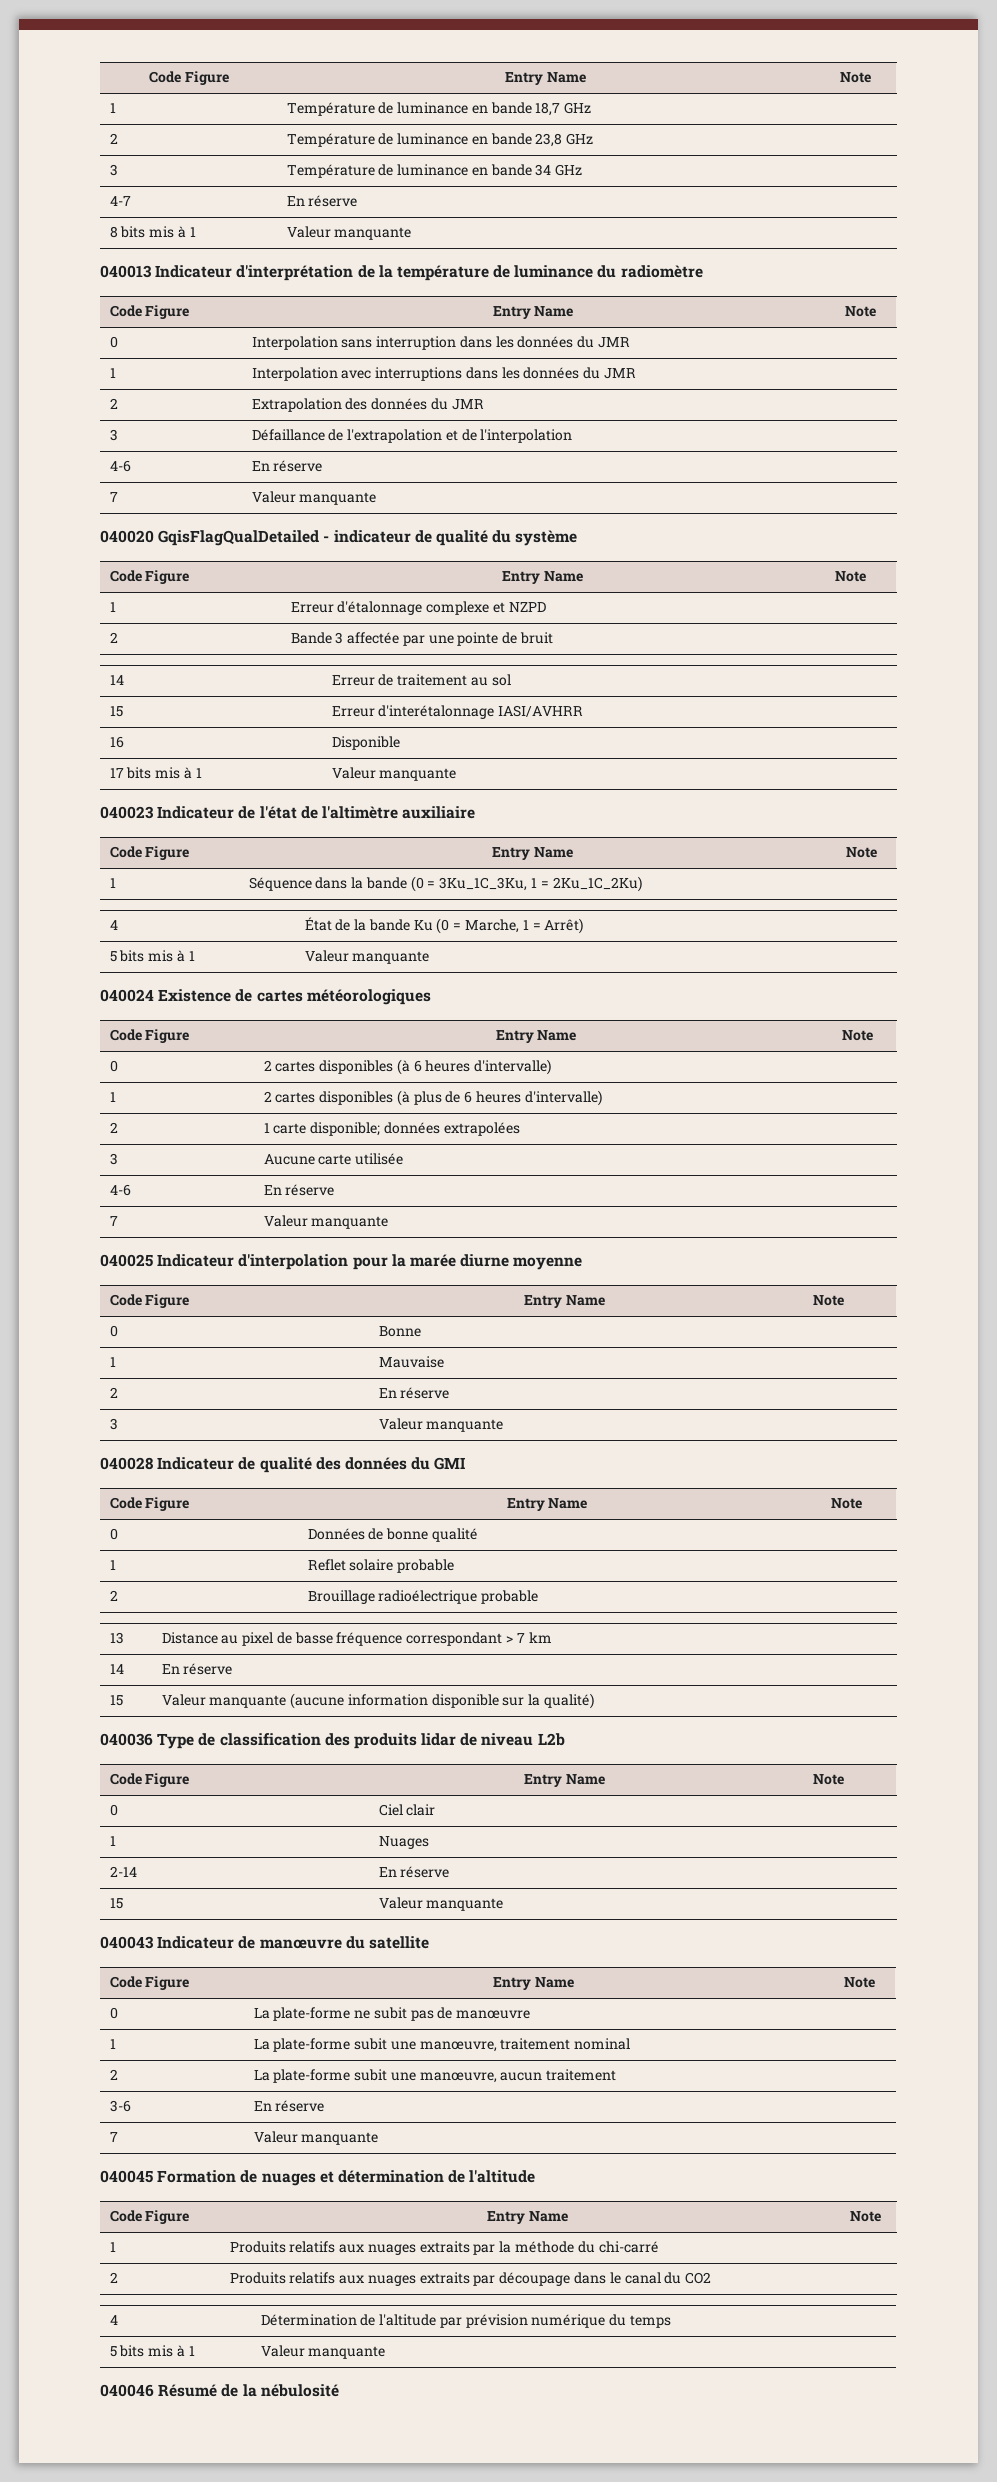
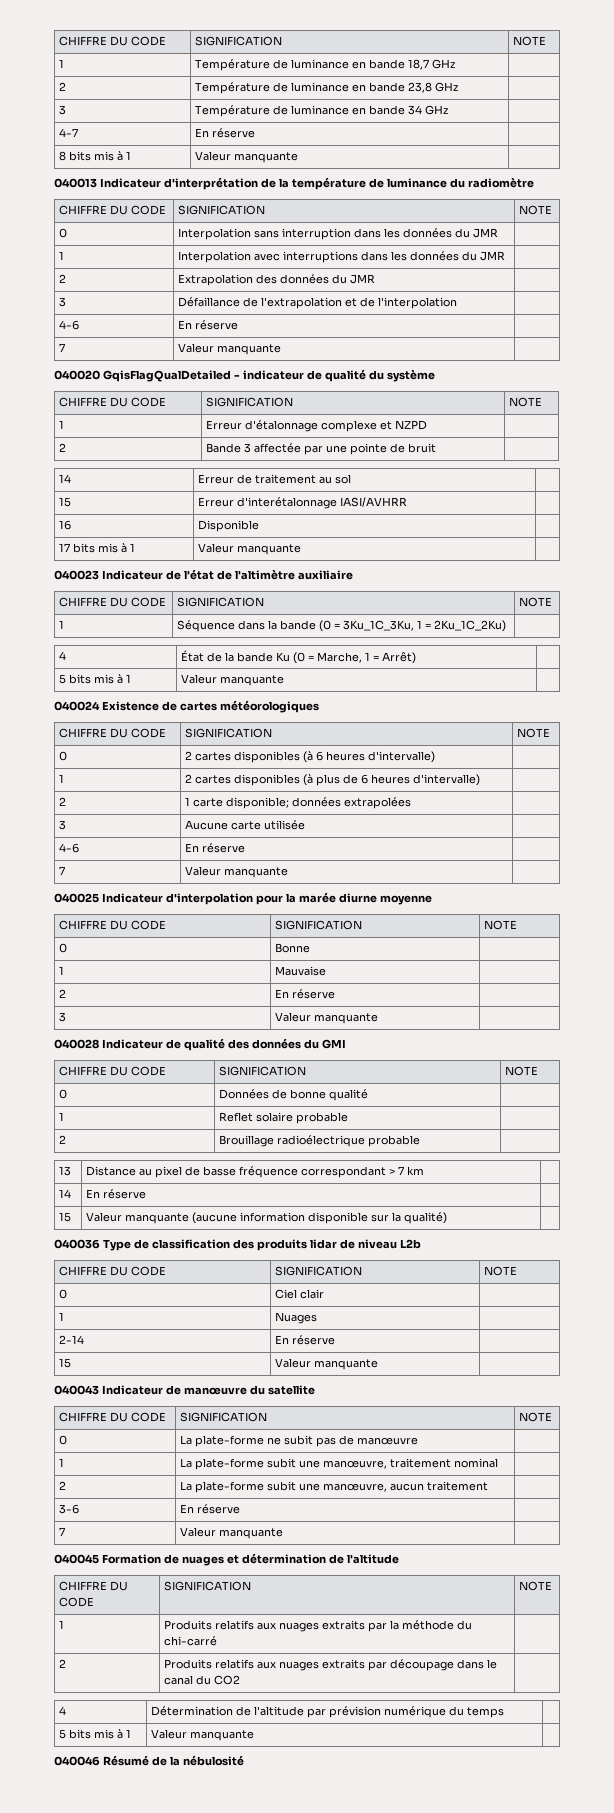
[149,71,229,85] [505,72,586,85] [839,72,871,83] Code Figure | Entry Name | Note -> [59,36,167,46] [195,36,283,46] [513,36,547,46] CHIFFRE DU CODE | SIGNIFICATION | NOTE
[109,305,190,319] [492,306,574,319] [844,306,876,317] Code Figure | Entry Name | Note -> [59,205,167,215] [178,205,266,215] [519,205,553,215] CHIFFRE DU CODE | SIGNIFICATION | NOTE
[109,570,190,584] [502,571,583,584] [834,571,866,582] Code Figure | Entry Name | Note -> [59,397,167,407] [206,397,294,407] [509,397,543,407] CHIFFRE DU CODE | SIGNIFICATION | NOTE
[109,846,190,860] [492,847,573,860] [845,847,877,858] Code Figure | Entry Name | Note -> [59,597,167,607] [177,597,265,607] [519,597,553,607] CHIFFRE DU CODE | SIGNIFICATION | NOTE
[109,1029,190,1043] [495,1030,577,1043] [841,1030,873,1041] Code Figure | Entry Name | Note -> [59,728,167,738] [185,728,273,738] [517,728,551,738] CHIFFRE DU CODE | SIGNIFICATION | NOTE
[109,1294,190,1308] [524,1295,605,1308] [812,1295,844,1306] Code Figure | Entry Name | Note -> [59,920,167,930] [275,920,363,930] [484,920,518,930] CHIFFRE DU CODE | SIGNIFICATION | NOTE
[109,1497,190,1511] [506,1498,588,1511] [830,1498,862,1509] Code Figure | Entry Name | Note -> [59,1066,167,1076] [219,1066,307,1076] [505,1066,539,1076] CHIFFRE DU CODE | SIGNIFICATION | NOTE
[109,1773,190,1787] [524,1774,605,1787] [812,1774,844,1785] Code Figure | Entry Name | Note -> [59,1266,167,1276] [275,1266,363,1276] [484,1266,518,1276] CHIFFRE DU CODE | SIGNIFICATION | NOTE
[109,1976,190,1990] [493,1977,574,1990] [843,1977,875,1988] Code Figure | Entry Name | Note -> [59,1412,167,1422] [180,1412,268,1422] [519,1412,553,1422] CHIFFRE DU CODE | SIGNIFICATION | NOTE
[109,2210,190,2224] [487,2211,568,2224] [850,2211,881,2222] Code Figure | Entry Name | Note -> [59,1581,129,1591] [59,1597,95,1607] [164,1581,252,1591] [519,1581,553,1591] CHIFFRE DU CODE | SIGNIFICATION | NOTE

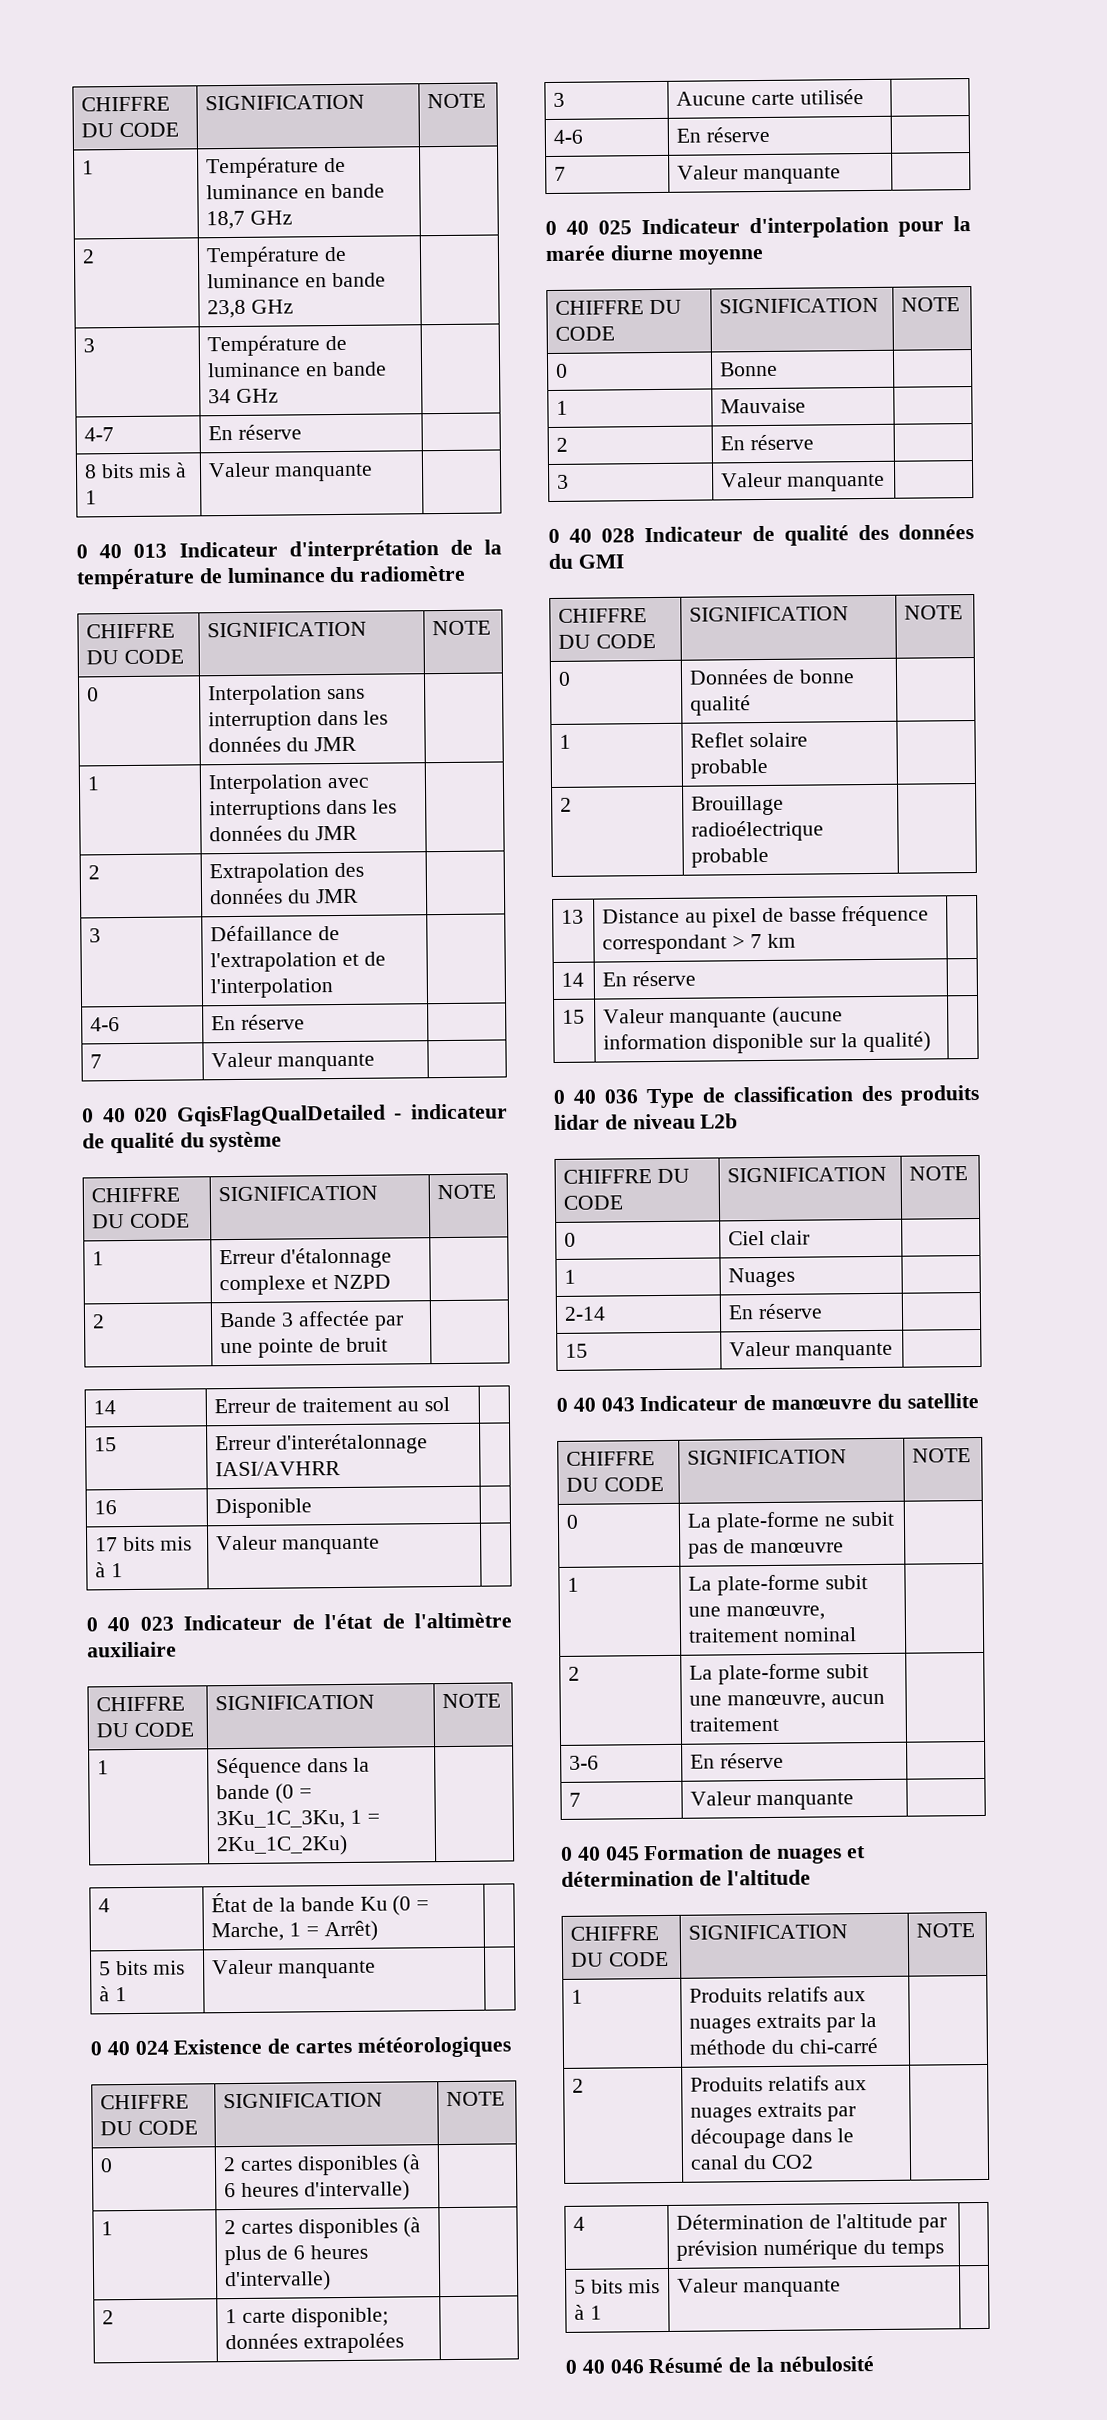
[54,178,97,188] 040013 -> [76,543,168,559] 0 40 013
[54,370,100,380] 040020 -> [82,1107,169,1123] 0 40 020
[54,570,99,580] 040023 -> [86,1616,174,1632] 0 40 023
[54,701,100,711] 040024 -> [90,2040,169,2056] 0 40 024
[54,893,99,903] 040025 -> [545,220,632,236] 0 40 025
[54,1039,99,1049] 040028 -> [548,528,635,544] 0 40 028
[54,1239,100,1249] 040036 -> [553,1089,638,1104] 0 40 036
[54,1385,99,1395] 040043 -> [556,1397,635,1412] 0 40 043
[54,1554,99,1564] 040045 -> [561,1846,640,1861] 0 40 045
[54,1756,100,1766] 040046 -> [565,2359,644,2374] 0 40 046

